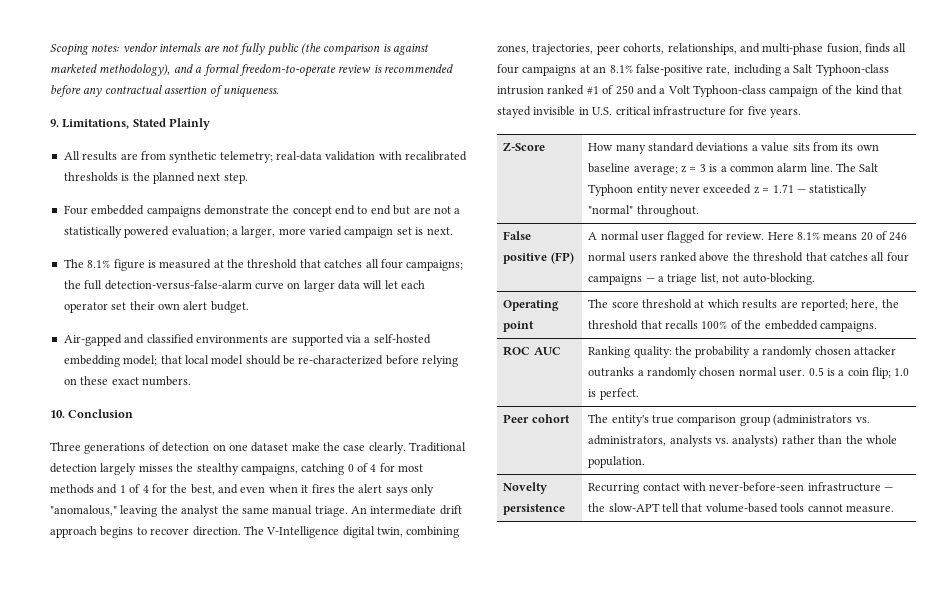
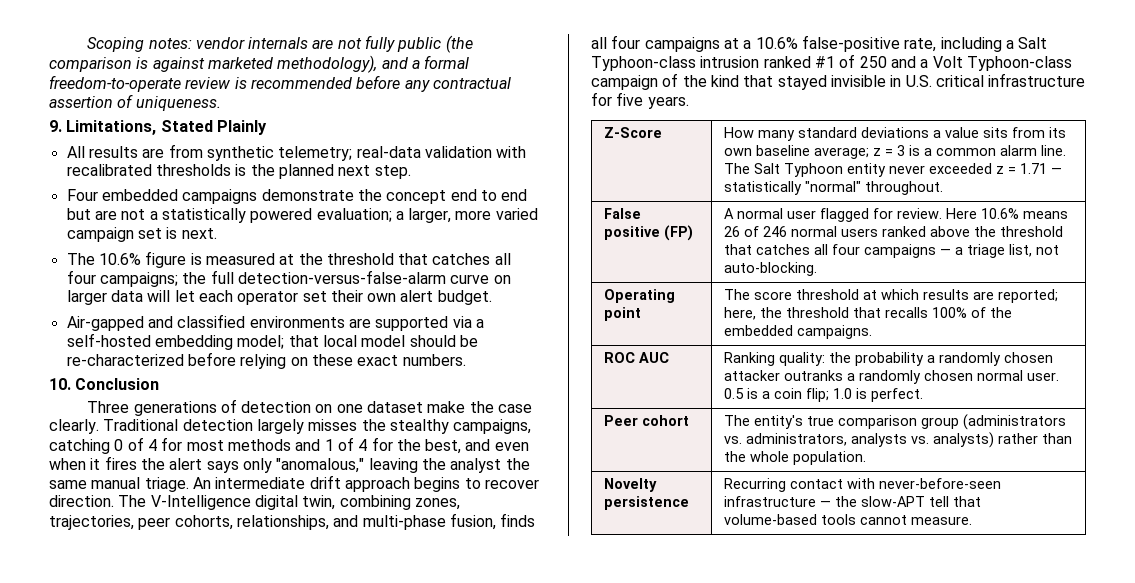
[87,260,111,268] 8.1% -> [98,253,141,265] 10.6%
[593,65,633,73] an 8.1% -> [743,37,798,49] a 10.6%
[796,232,873,241] 8.1% means 20 -> [980,208,1068,219] [723,226,740,237] 10.6% means 26

